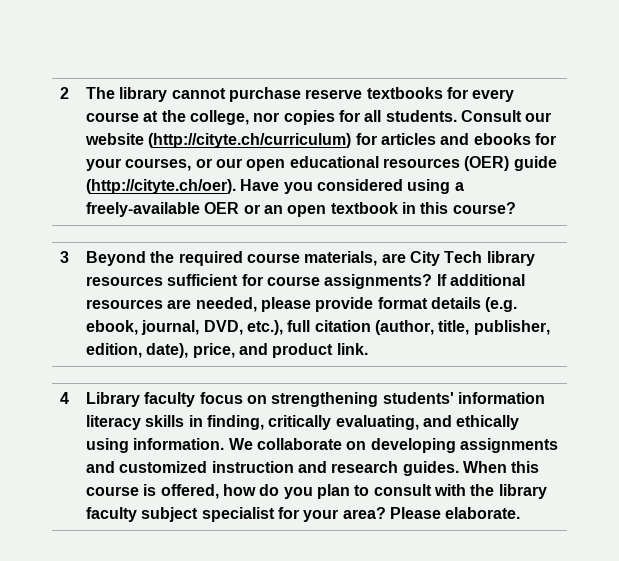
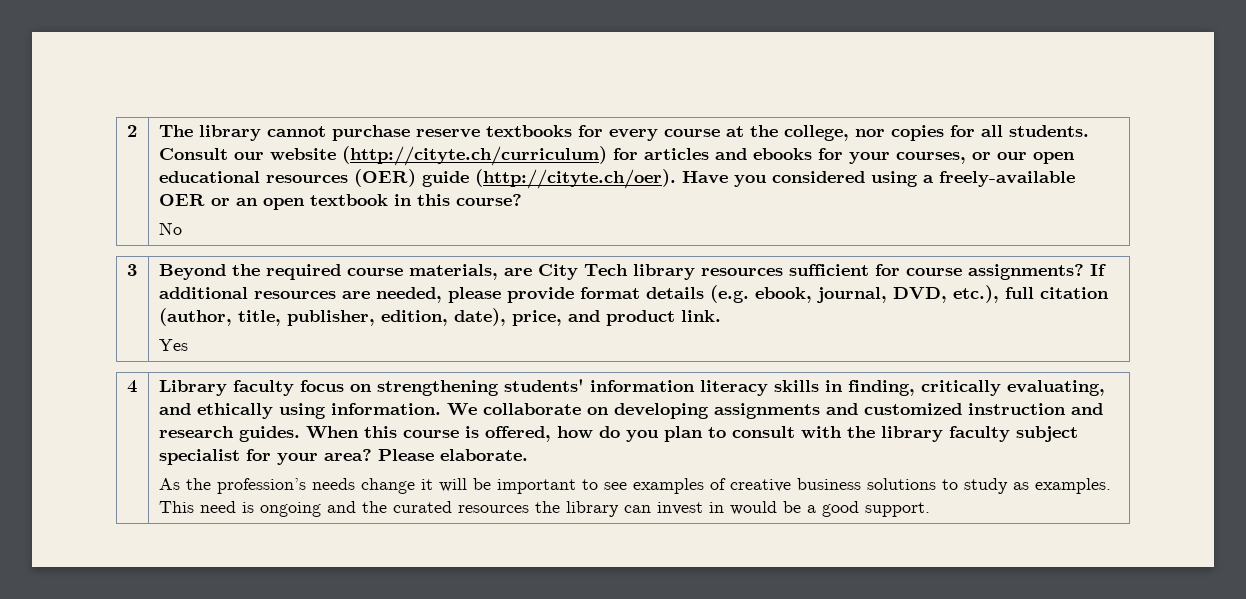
(516, 208) none -> [158,222,182,235] // No
(368, 349) none -> [158,339,188,351] // Yes
(521, 513) none -> [158,478,1111,494] [158,501,930,517] // As the profession’s needs change it will be important to see examples of creative business solutions to study as examples. This need is ongoing and the curated resources the library can invest in would be a good support.

